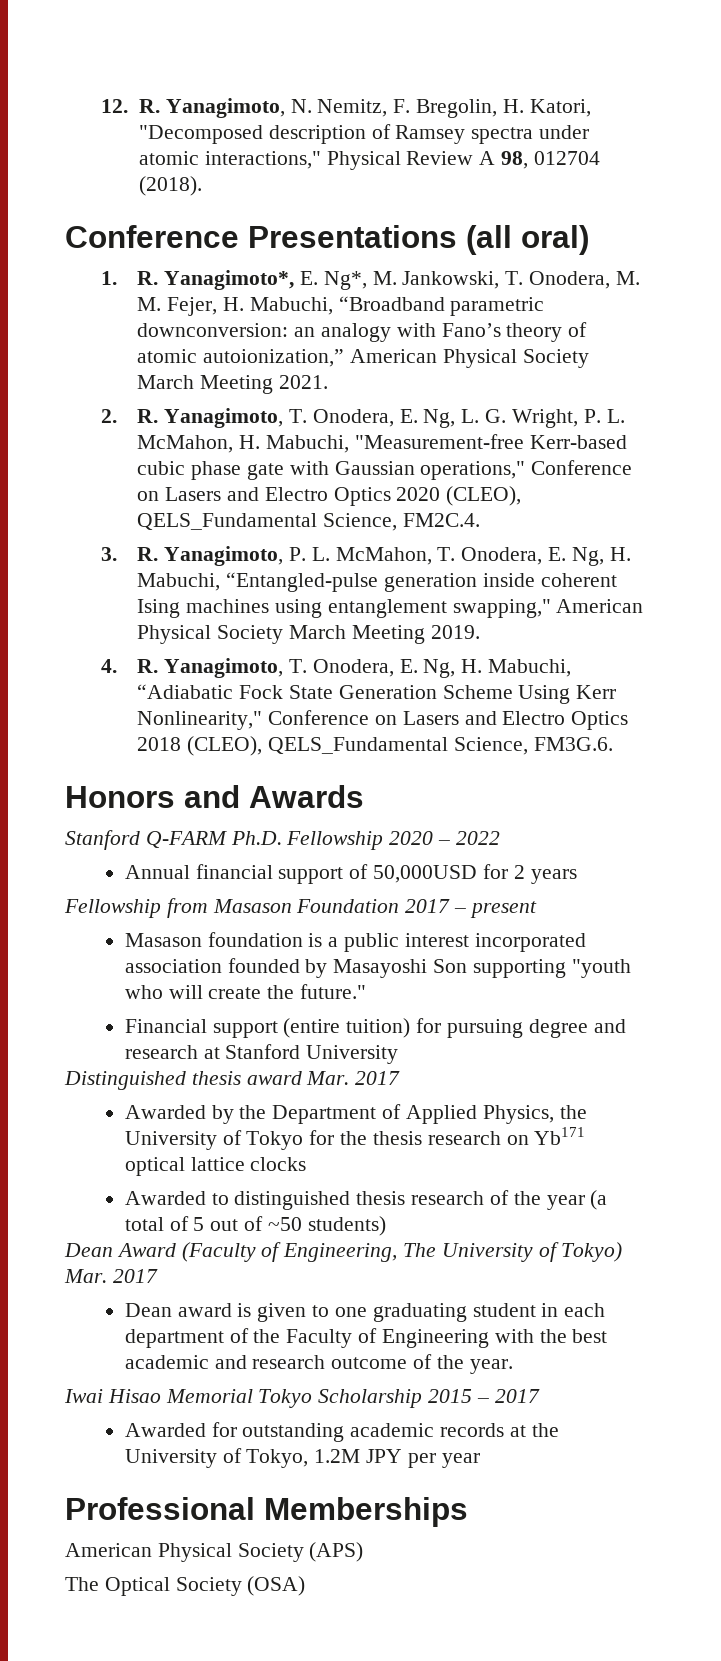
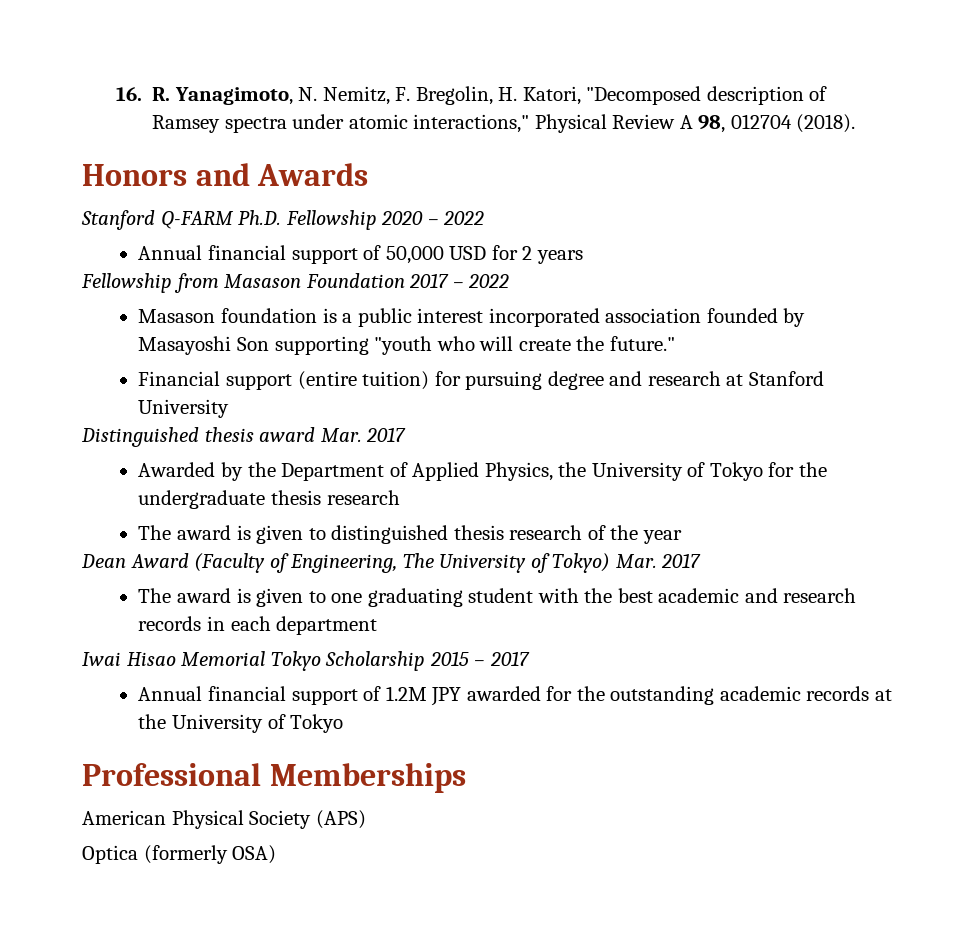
[101,99,129,113] 12. -> [115,87,142,101] 16.
[65,225,589,255] [101,270,640,290] [137,296,545,316] [137,322,588,342] [137,349,589,368] [137,375,329,394] [101,408,625,428] [137,434,627,453] [137,460,633,480] [137,486,522,506] [137,513,481,531] [101,546,631,566] [137,572,617,592] [137,599,644,618] [137,625,480,644] [101,658,572,678] [137,684,617,704] [137,710,629,730] [137,736,613,756] // Conference Presentations (all oral) // 1. R. Yanagimoto*, E. Ng*, M. Jankowski, T. Onodera, M. M. Fejer, H. Mabuchi, “Broadband parametric downconversion: an analogy with Fano’s theory of atomic autoionization,” American Physical Society March Meeting 2021. // 2. R. Yanagimoto, T. Onodera, E. Ng, L. G. Wright, P. L. McMahon, H. Mabuchi, "Measurement-free Kerr-based cubic phase gate with Gaussian operations," Conference on Lasers and Electro Optics 2020 (CLEO), QELS_Fundamental Science, FM2C.4. // 3. R. Yanagimoto, P. L. McMahon, T. Onodera, E. Ng, H. Mabuchi, “Entangled-pulse generation inside coherent Ising machines using entanglement swapping," American Physical Society March Meeting 2019. // 4. R. Yanagimoto, T. Onodera, E. Ng, H. Mabuchi, “Adiabatic Fock State Generation Scheme Using Kerr Nonlinearity," Conference on Lasers and Electro Optics 2018 (CLEO), QELS_Fundamental Science, FM3G.6. -> (856, 123) none
[373,865,478,883] 50,000USD -> [385,246,487,264] 50,000 USD
[469,901,537,918] present -> [468,274,510,288] 2022
[372,1127,586,1145] [124,1157,307,1176] [124,1191,206,1205] thesis research on Yb171 optical lattice clocks // Awarded -> [138,490,400,509] [138,525,304,544] undergraduate thesis research // The award is given
[590,1190,608,1210] [124,1216,386,1236] (a total of 5 out of ~50 students) -> (682, 537) none
[124,1303,172,1317] Dean -> [138,588,172,603] The
[541,1303,606,1317] [124,1328,489,1348] in each department of the Faculty of Engineering -> (534, 595) none
[331,1354,513,1374] outcome of the year. -> [138,616,378,635] records in each department
[124,1422,237,1437] Awarded for -> [138,686,605,706] Annual financial support of 1.2M JPY awarded for the
[246,1449,480,1468] Tokyo, 1.2M JPY per year -> [290,714,344,733] Tokyo
[65,1576,306,1596] The Optical Society (OSA) -> [82,845,277,864] Optica (formerly OSA)

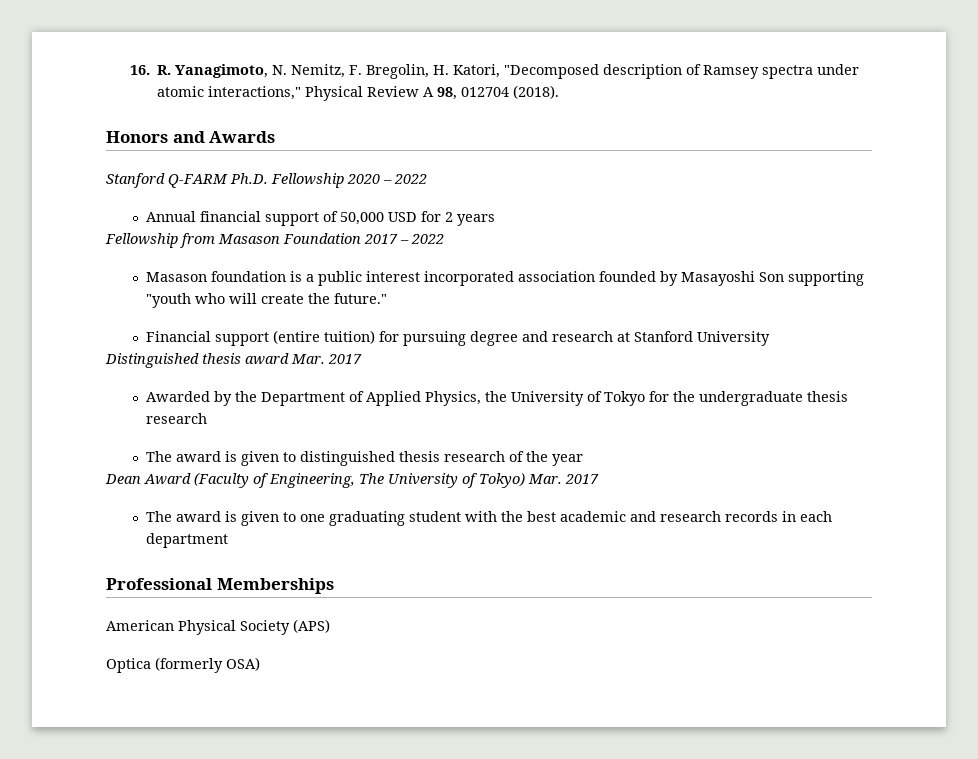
[82,651,530,671] [138,686,892,706] [138,714,344,733] // Iwai Hisao Memorial Tokyo Scholarship 2015 – 2017 // Annual financial support of 1.2M JPY awarded for the outstanding academic records at the University of Tokyo -> (229, 540) none

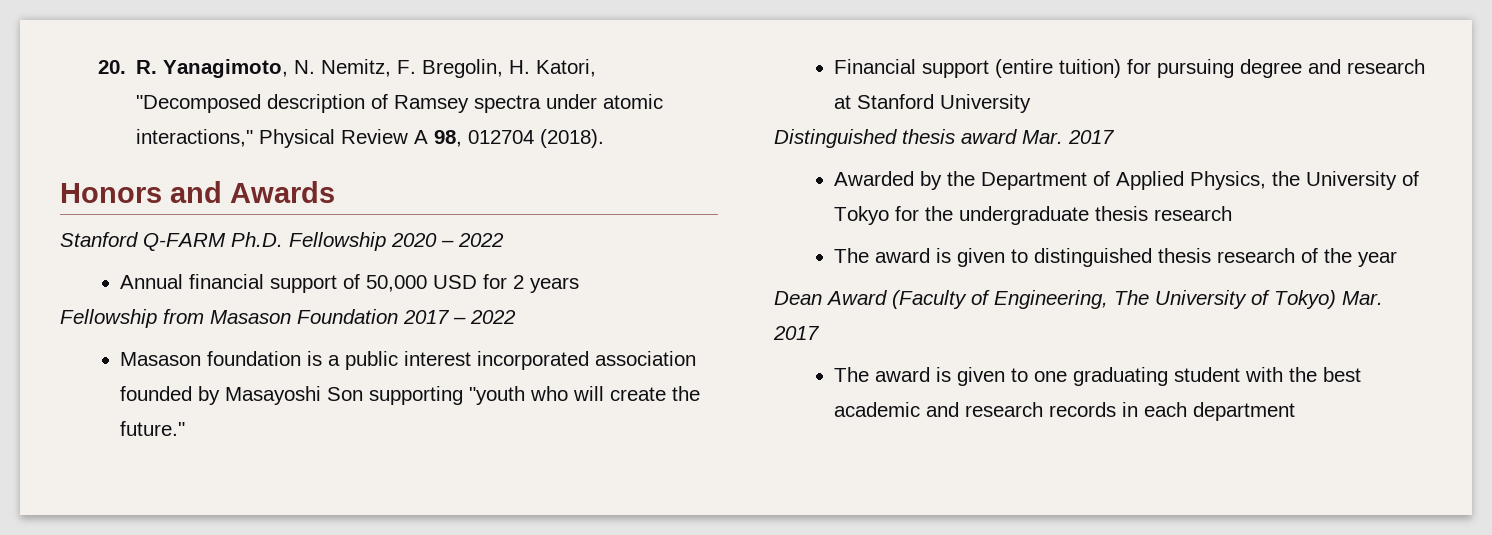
[130,65,151,75] 16. -> [97,60,126,74] 20.
[106,578,334,594] [106,619,330,635] [106,657,260,673] // Professional Memberships // American Physical Society (APS) // Optica (formerly OSA) -> (1296, 411) none

